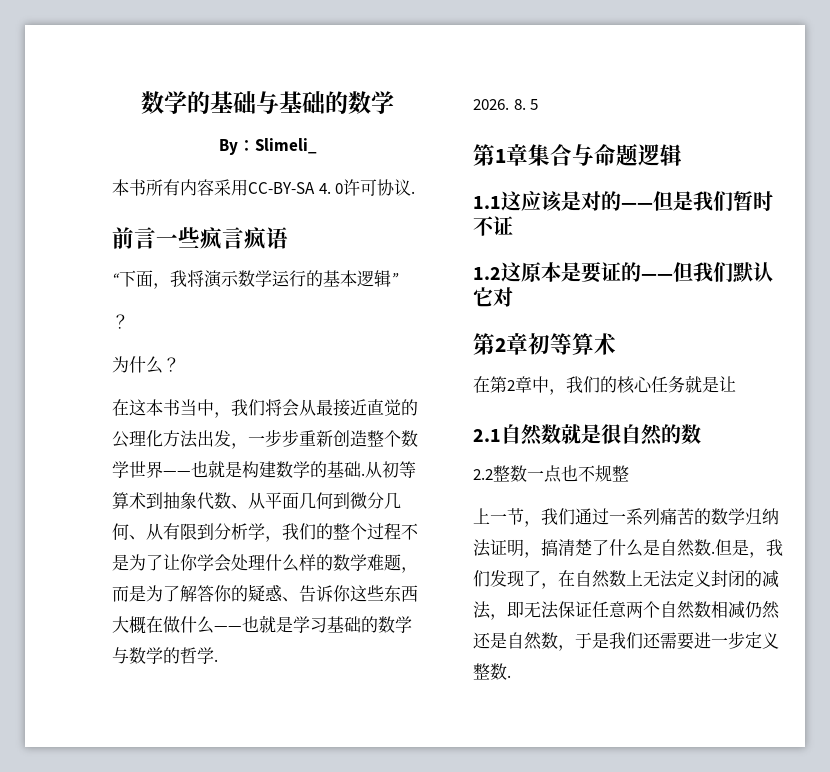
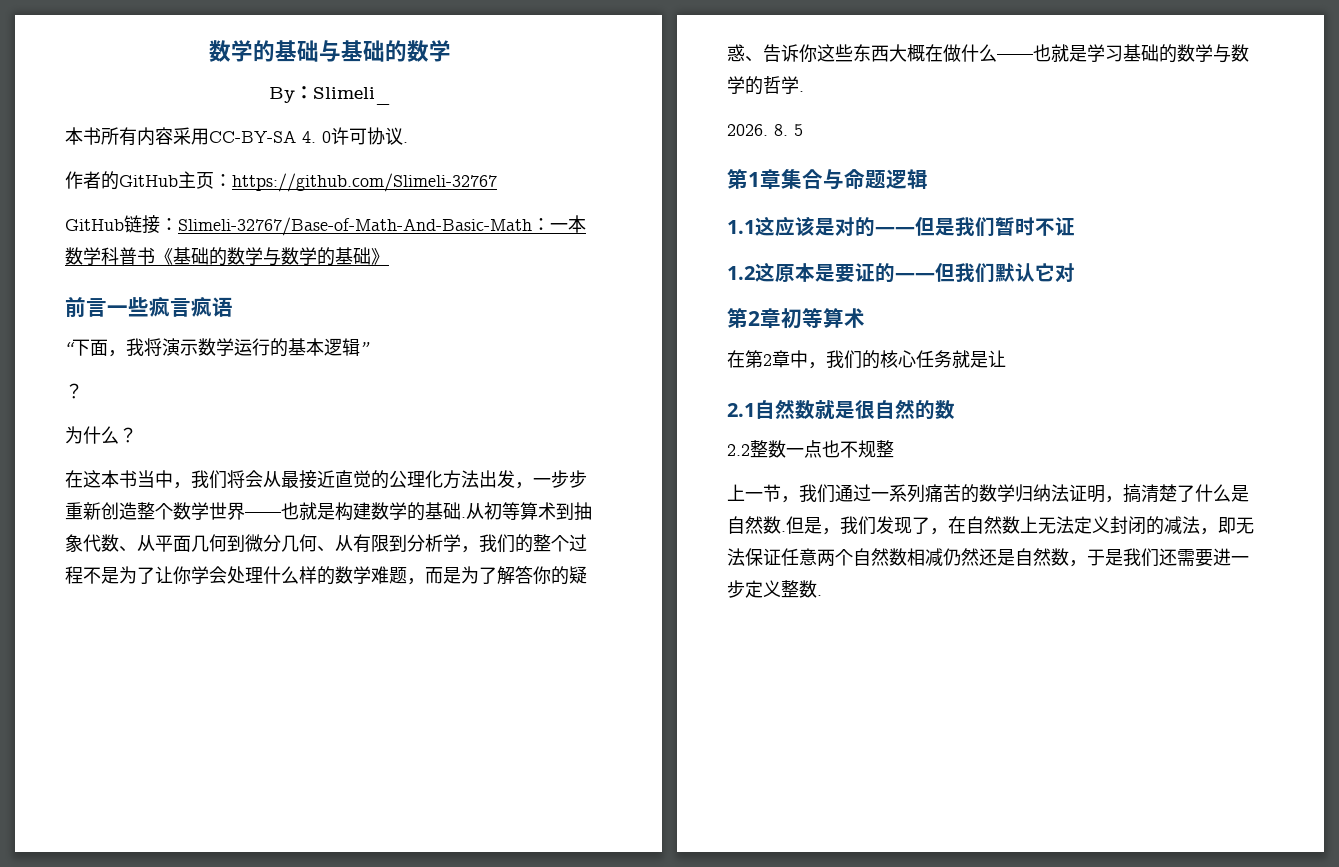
(416, 192) none -> [65,171,497,192] [65,215,586,236] [65,247,389,266] // 作者的GitHub主页：https://github.com/Slimeli-32767 // GitHub链接：Slimeli-32767/Base-of-Math-And-Basic-Math：一本数学科普书《基础的数学与数学的基础》

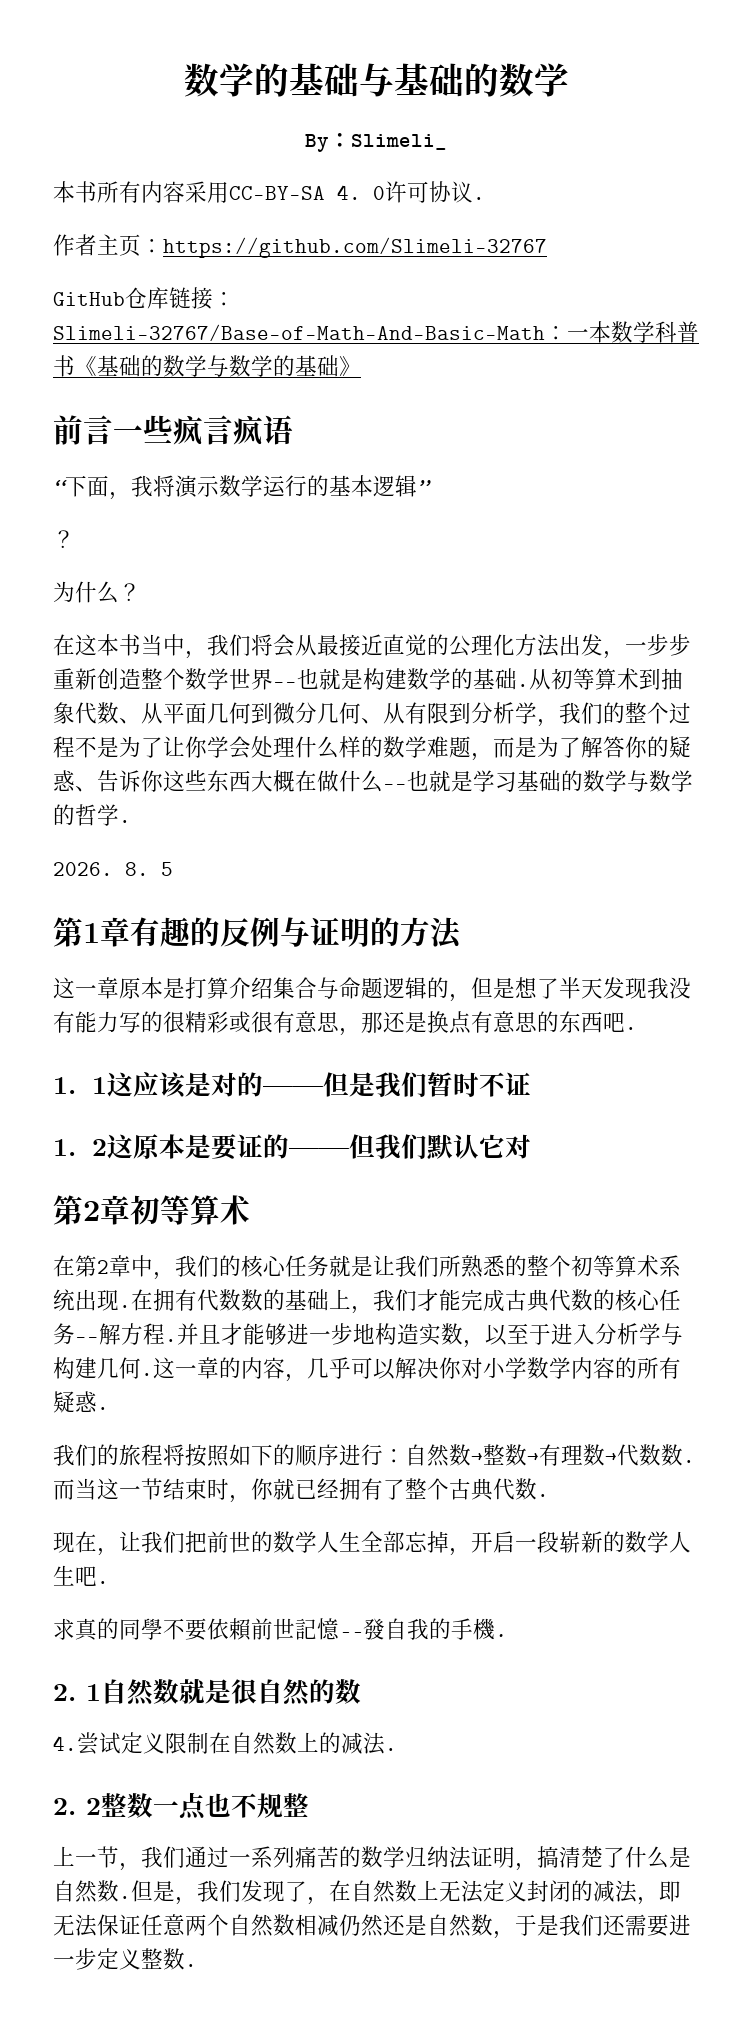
[101,171,178,190] 的GitHub -> (97, 245) none
(124, 225) none -> [125,287,169,309] 仓库
[781,169,928,190] [727,220,755,234] 集合与命题逻辑 // 1.1 -> [130,917,462,949] [53,977,691,1002] [53,1011,637,1036] [53,1077,108,1094] 有趣的反例与证明的方法 // 这一章原本是打算介绍集合与命题逻辑的，但是想了半天发现我没有能力写的很精彩或很有意思，那还是换点有意思的东西吧. // 1. 1
[727,266,755,280] 1.2 -> [53,1139,108,1156] 1. 2
[727,403,755,417] // 2.1 -> [395,1255,681,1278] [53,1289,681,1314] [53,1323,683,1348] [53,1357,681,1382] [53,1391,109,1413] [53,1444,695,1467] [53,1478,549,1503] [53,1531,691,1556] [53,1565,109,1586] [53,1618,507,1641] [53,1684,101,1701] 我们所熟悉的整个初等算术系统出现.在拥有代数数的基础上，我们才能完成古典代数的核心任务——解方程.并且才能够进一步地构造实数，以至于进入分析学与构建几何.这一章的内容，几乎可以解决你对小学数学内容的所有疑惑. // 我们的旅程将按照如下的顺序进行：自然数→整数→有理数→代数数.而当这一节结束时，你就已经拥有了整个古典代数. // 现在，让我们把前世的数学人生全部忘掉，开启一段崭新的数学人生吧. // 求真的同學不要依賴前世記憶——發自我的手機. // 2. 1
[727,444,750,456] 2.2 -> [53,1732,397,1755] [53,1798,101,1815] 4.尝试定义限制在自然数上的减法. // 2. 2

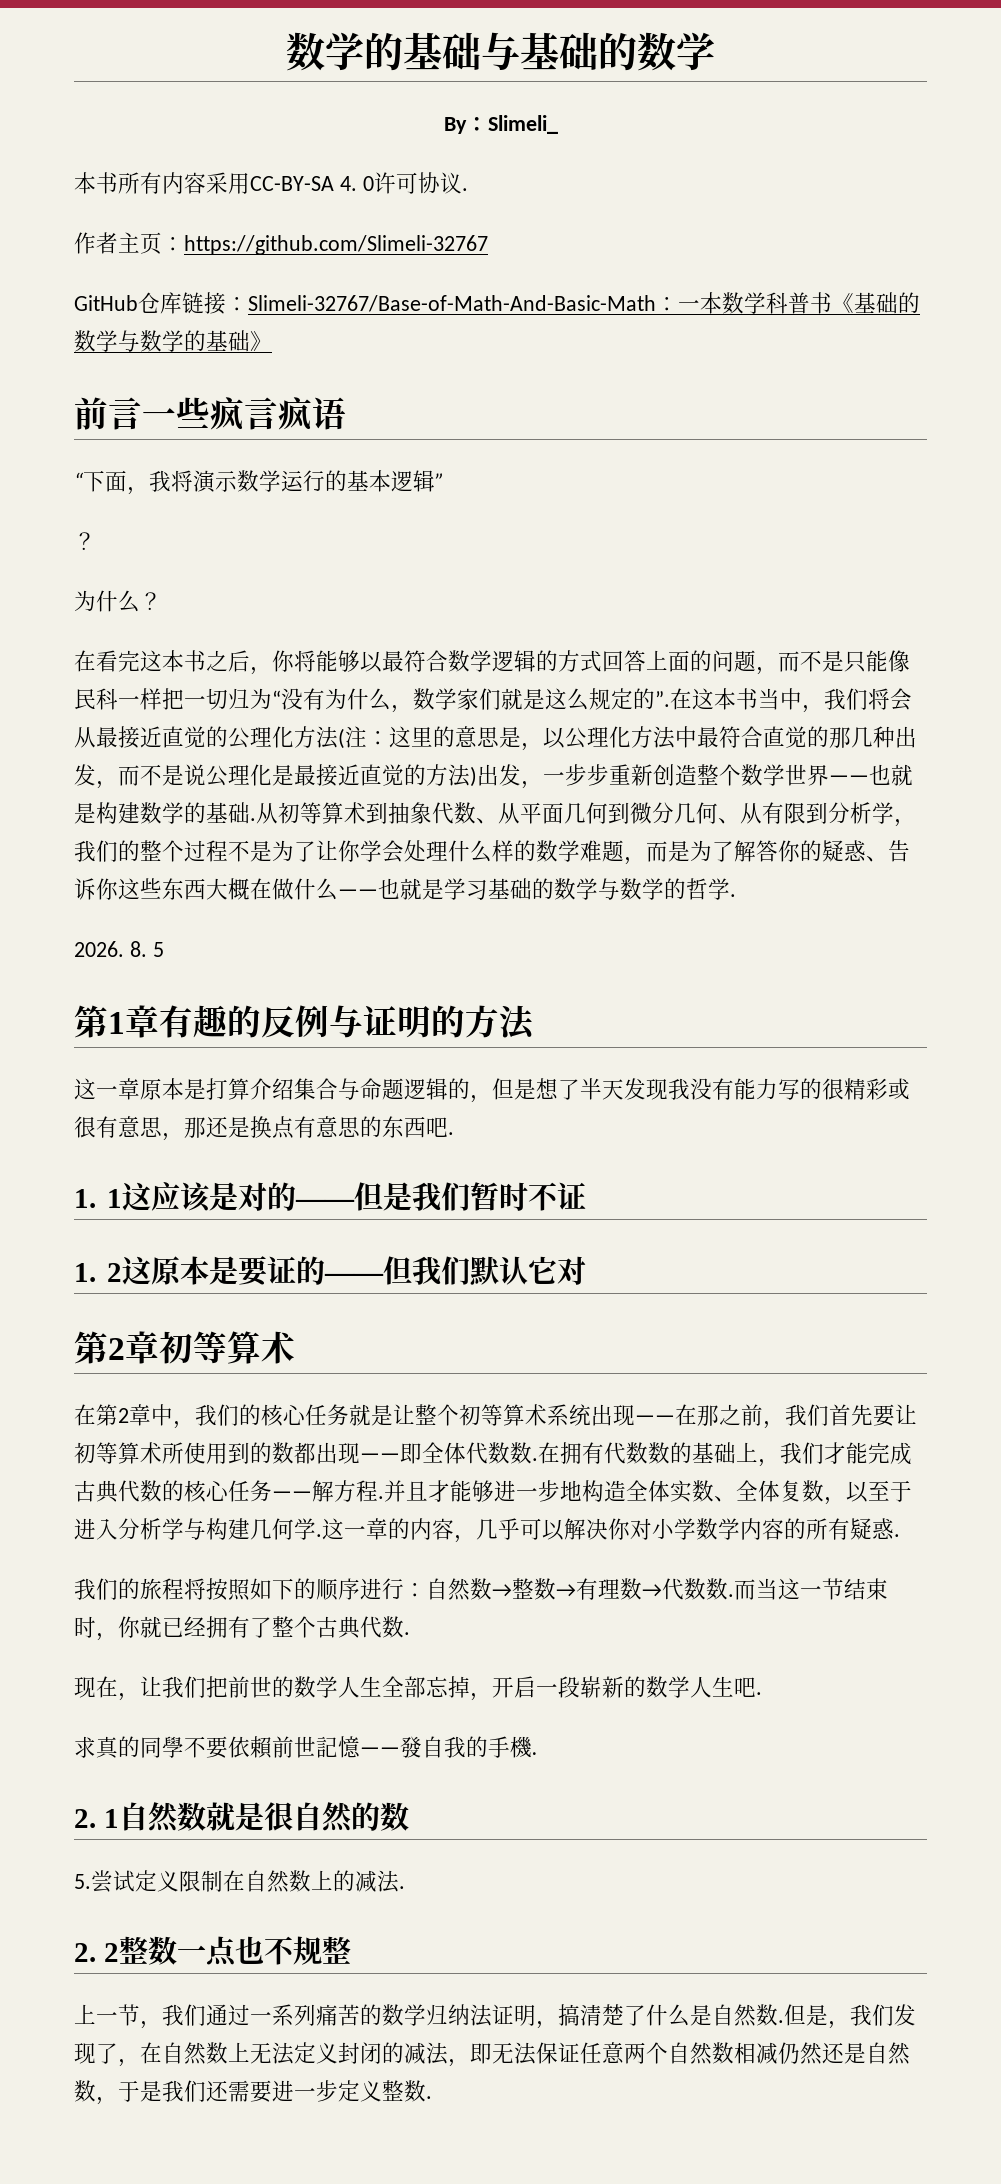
(75, 645) none -> [96,650,910,675] [74,688,692,713] 看完这本书之后，你将能够以最符合数学逻辑的方式回答上面的问题，而不是只能像民科一样把一切归为“没有为什么，数学家们就是这么规定的”.在
(559, 645) none -> [338,726,917,751] [74,764,477,789] (注：这里的意思是，以公理化方法中最符合直觉的那几种出发，而不是说公理化是最接近直觉的方法)
[395,1255,527,1278] 我们所熟悉的 -> (415, 1414) none
(119, 1300) none -> [635,1404,917,1429] [74,1442,532,1464] ——在那之前，我们首先要让初等算术所使用到的数都出现——即全体代数数
[419,1323,441,1346] 实 -> [626,1480,802,1503] 全体实数、全体复
(141, 1368) none -> [294,1518,316,1540] 学
[53,1736,77,1751] 4. -> [74,1874,91,1889] 5.

